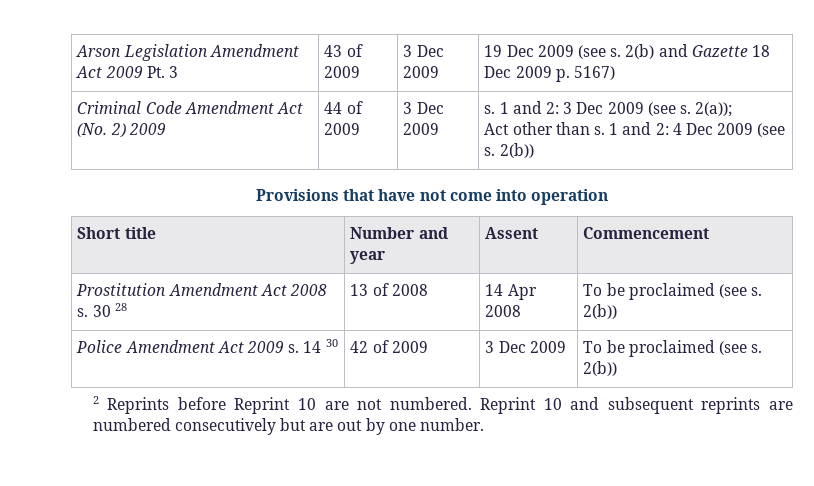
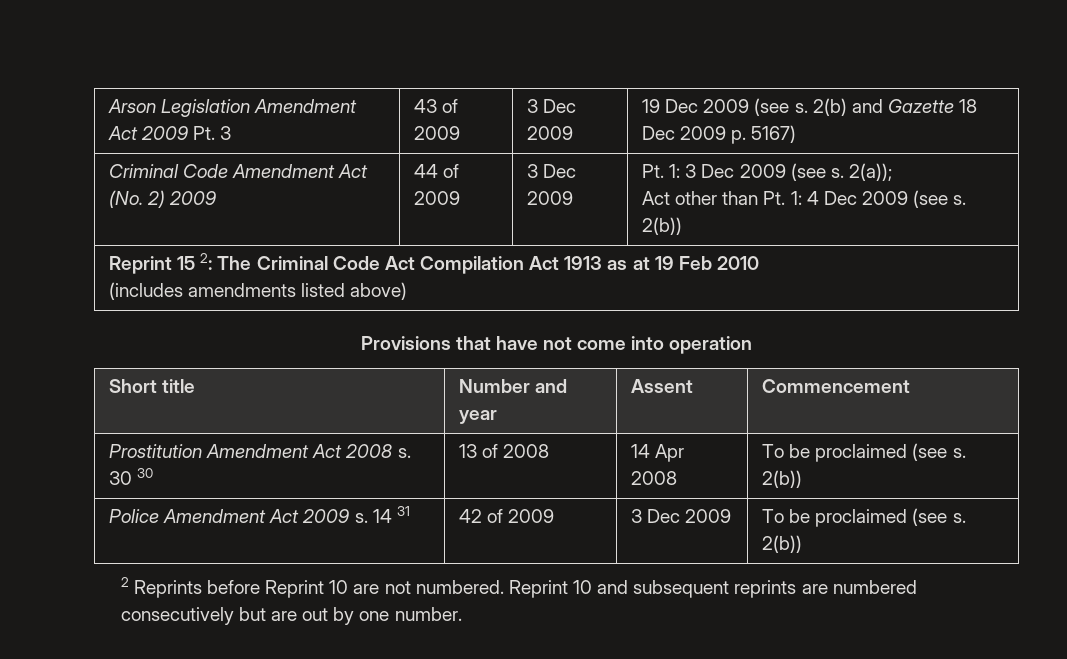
[484,101,559,114] s. 1 and 2: -> [642,164,681,178] Pt. 1:
[593,122,669,135] s. 1 and 2: -> [763,191,802,205] Pt. 1:
(534, 150) none -> [109,253,759,274] [109,282,408,300] // Reprint 15 2: The Criminal Code Act Compilation Act 1913 as at 19 Feb 2010 // (includes amendments listed above)
[114,303,127,311] 28 -> [137,468,154,478] 30
[325,339,338,347] 30 -> [396,506,410,516] 31

